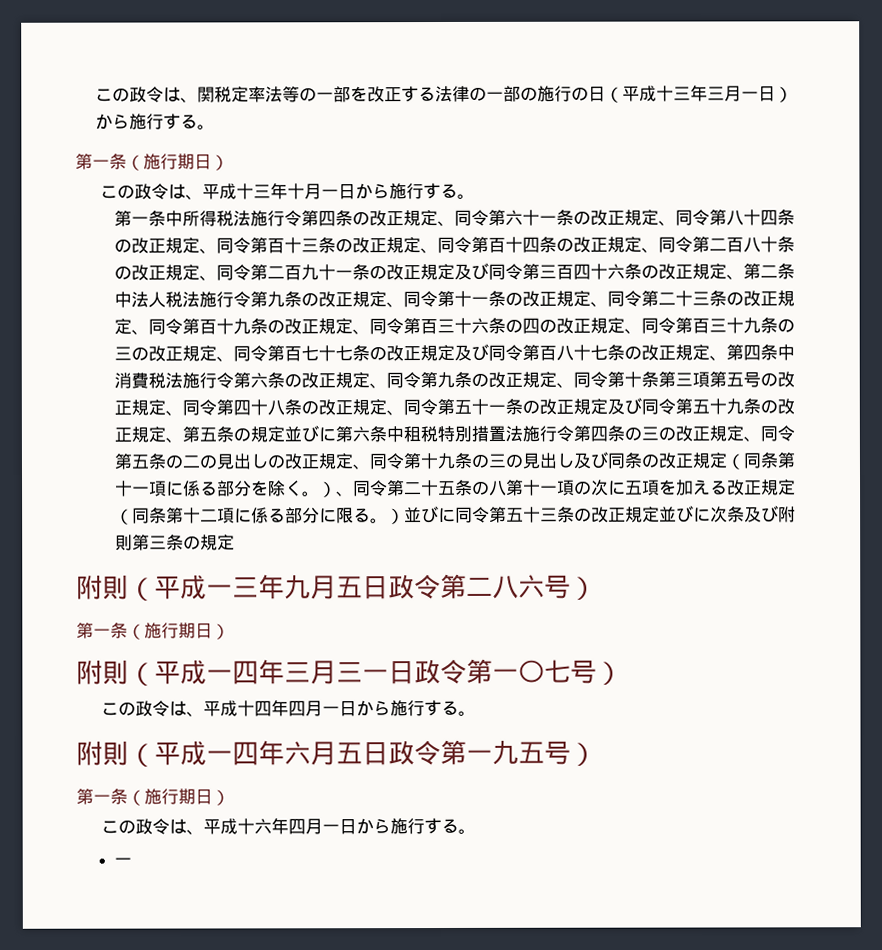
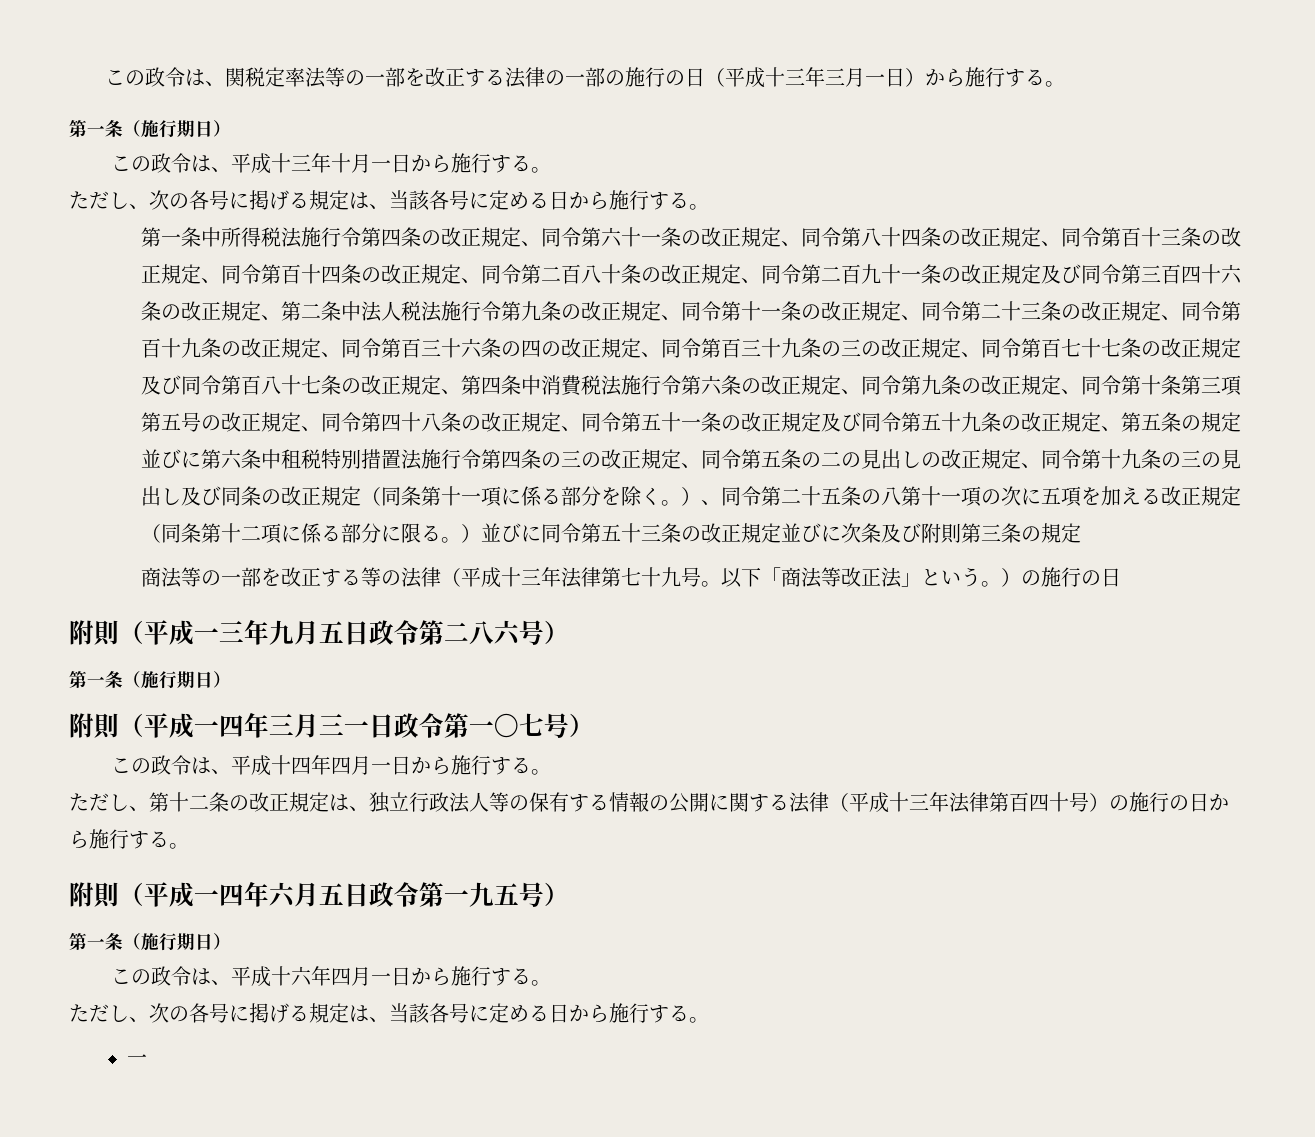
(476, 196) none -> [69,190,709,211] // ただし、次の各号に掲げる規定は、当該各号に定める日から施行する。
(236, 542) none -> [141,567,1122,588] // 商法等の一部を改正する等の法律（平成十三年法律第七十九号。以下「商法等改正法」という。）の施行の日
(477, 713) none -> [69,792,1229,813] [69,829,189,849] // ただし、第十二条の改正規定は、独立行政法人等の保有する情報の公開に関する法律（平成十三年法律第百四十号）の施行の日から施行する。
(477, 831) none -> [69,1003,709,1024] // ただし、次の各号に掲げる規定は、当該各号に定める日から施行する。

